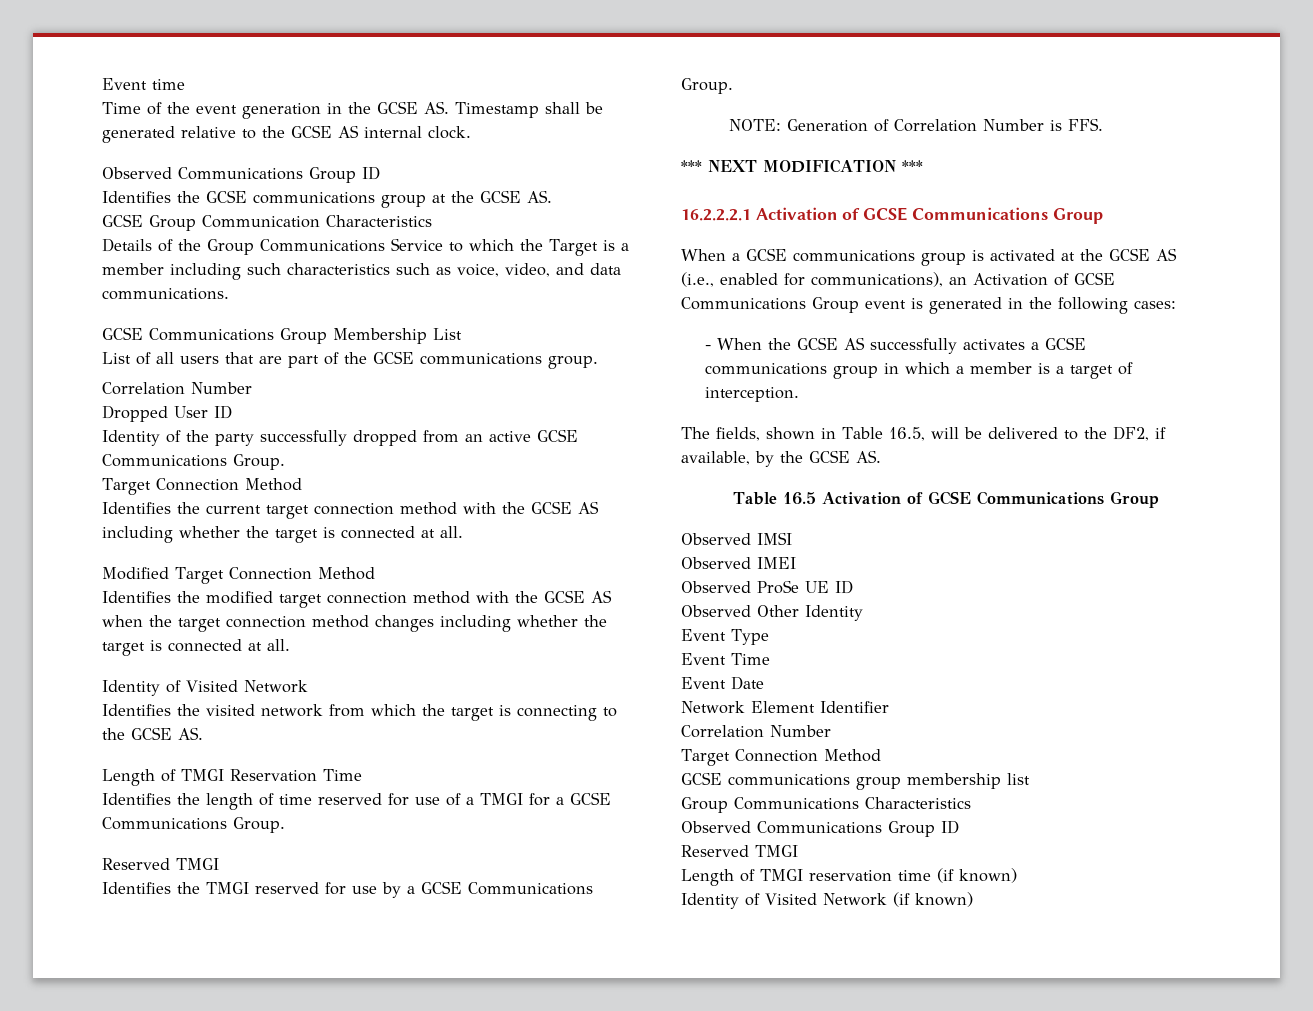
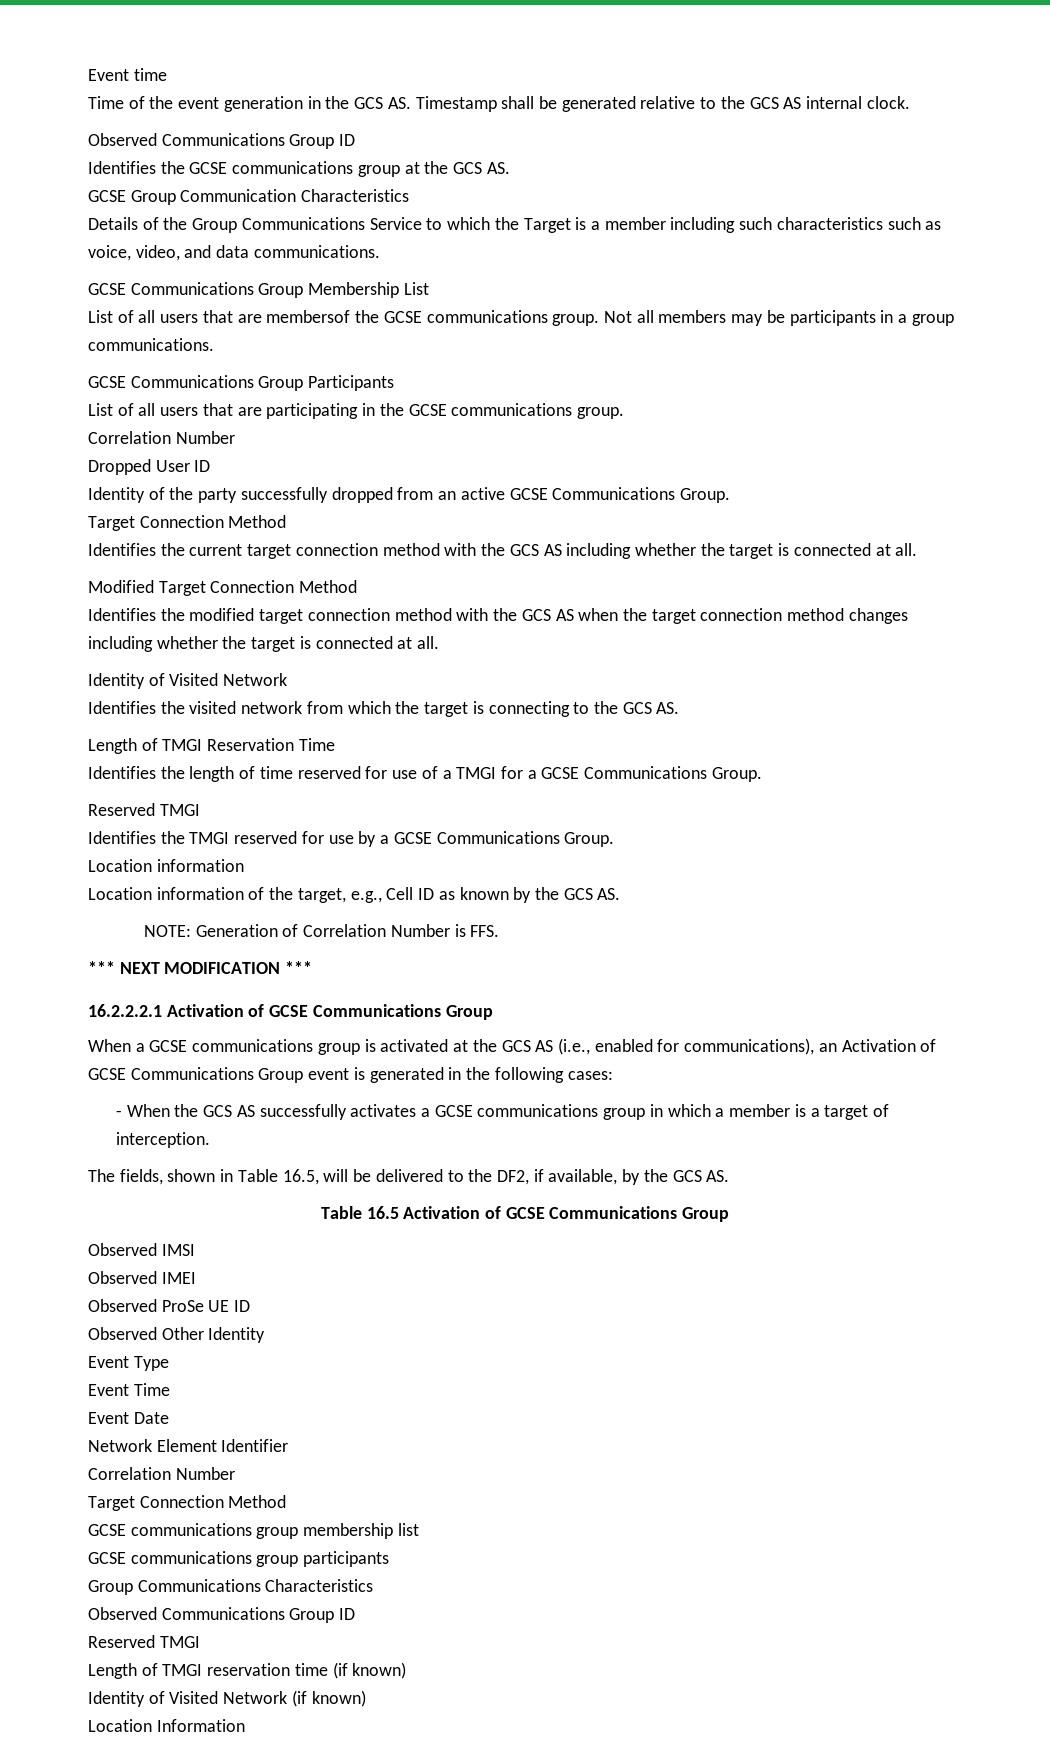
[377,101,418,114] GCSE -> [354,97,384,109] GCS
[291,125,332,138] GCSE -> [749,97,779,109] GCS
[480,190,521,203] GCSE -> [453,162,483,174] GCS
[288,352,339,368] part of -> [266,310,954,326] [88,338,214,351] [88,375,395,391] [88,403,376,419] membersof the GCSE communications group. Not all members may be participants in a group communications. // GCSE Communications Group Participants // List of all users that are participating in
[531,501,572,514] GCSE -> [509,544,539,556] GCS
[544,590,585,603] GCSE -> [521,609,551,621] GCS
[131,727,172,740] GCSE -> [622,702,652,714] GCS
(733, 86) none -> [88,859,244,872] [88,887,621,903] // Location information // Location information of the target, e.g., Cell ID as known by the GCS AS.
[1109,248,1150,261] GCSE -> [501,1040,531,1052] GCS
[797,337,839,350] GCSE -> [203,1105,233,1117] GCS
[809,450,850,463] GCSE -> [672,1170,702,1182] GCS
(1030, 779) none -> [88,1551,390,1567] // GCSE communications group participants
(973, 899) none -> [88,1719,245,1732] // Location Information

